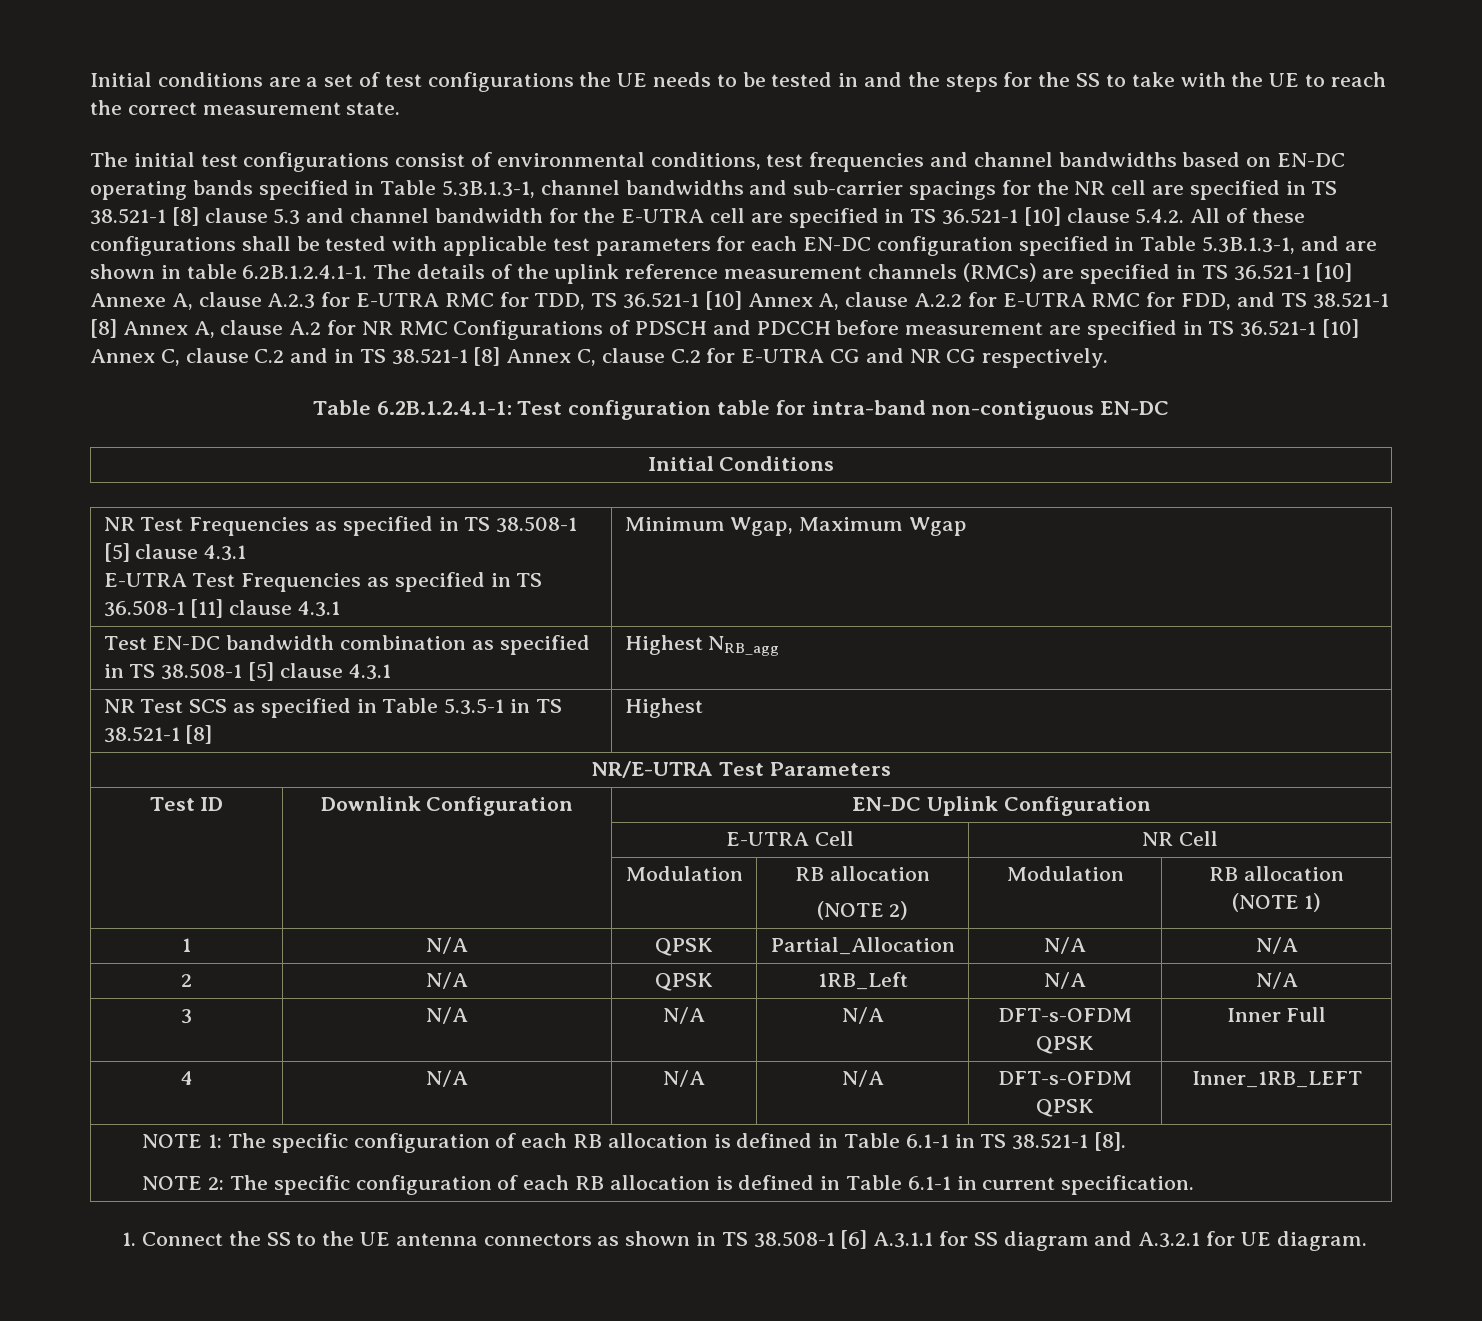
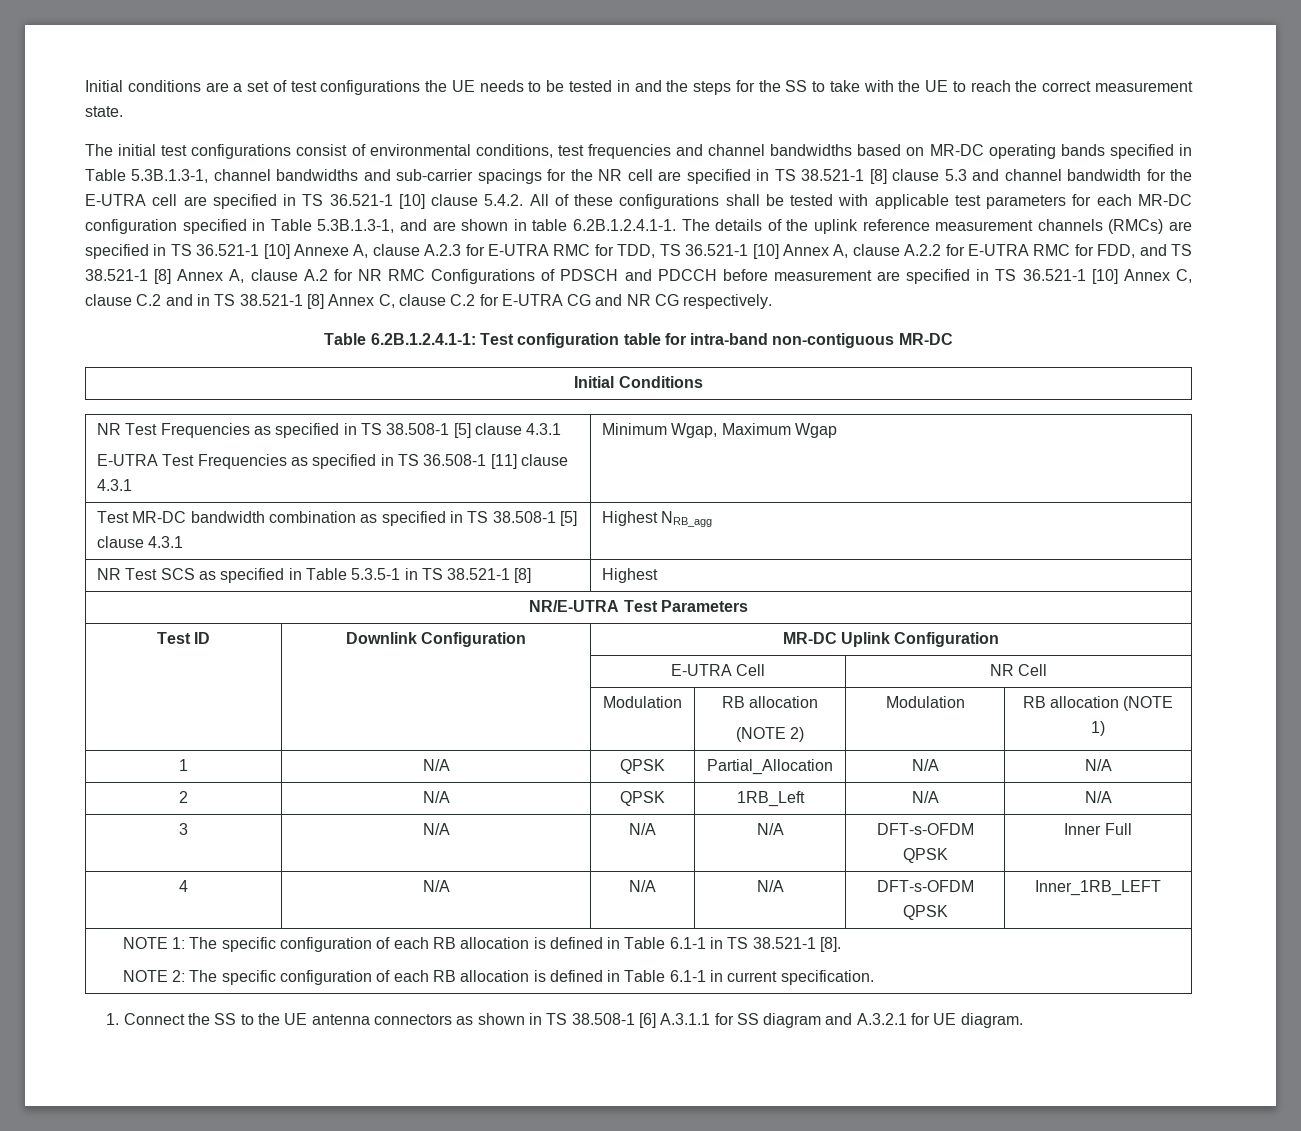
[1277,153,1346,167] EN-DC -> [929,144,984,156] MR-DC
[803,237,872,251] EN-DC -> [1138,194,1192,206] MR-DC
[1100,401,1170,415] EN-DC -> [898,333,953,345] MR-DC
[152,636,221,650] EN-DC -> [132,511,187,523] MR-DC
[852,797,922,811] EN-DC -> [782,632,837,644] MR-DC

